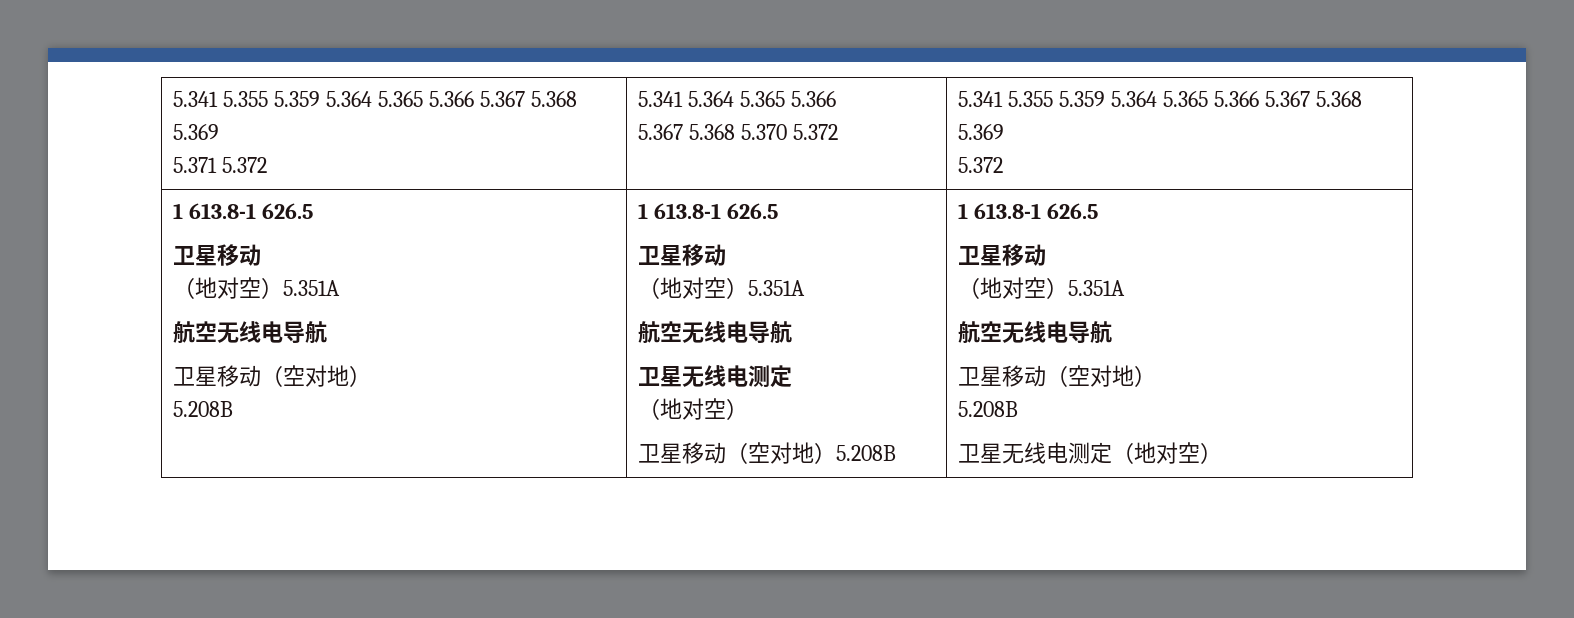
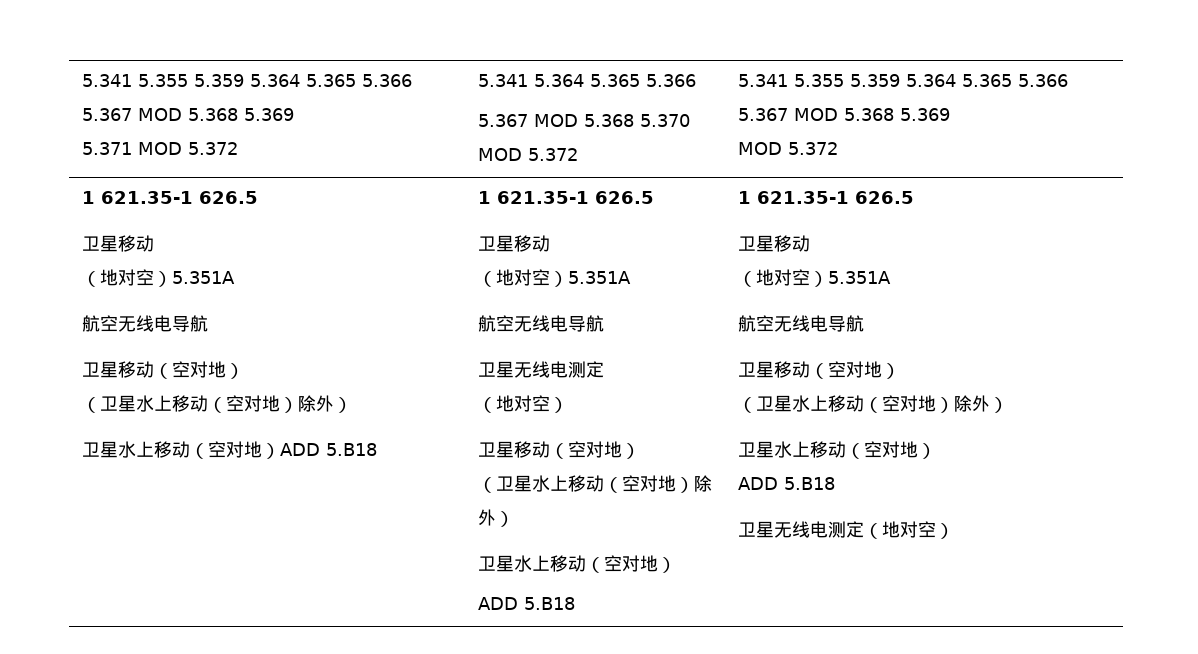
[173,91,525,107] 5.341 5.355 5.359 5.364 5.365 5.366 5.367 -> [81,74,412,87] [81,108,182,121] 5.341 5.355 5.359 5.364 5.365 5.366 5.367 MOD
(218, 165) none -> [137,142,182,155] MOD
(684, 132) none -> [533,114,578,127] MOD
(788, 132) none -> [477,148,522,161] MOD
[1315,91,1362,107] [958,124,1005,140] 5.368 5.369 // -> [793,108,950,121] [737,142,782,155] MOD 5.368 5.369 // MOD
[189,203,257,219] 613.8-1 -> [100,191,193,204] 621.35-1
[173,401,234,417] [638,203,722,219] 5.208B | 1 613.8-1 -> [81,395,352,413] [81,441,377,459] [477,191,589,204] （卫星水上移动（空对地）除外） // 卫星水上移动（空对地）ADD 5.B18 | 1 621.35-1
[836,445,897,461] [958,203,1042,219] 5.208B | 1 613.8-1 -> [477,475,712,493] [477,509,514,527] [477,555,676,573] [477,597,575,610] [737,191,849,204] // （卫星水上移动（空对地）除外） // 卫星水上移动（空对地） // ADD 5.B18 | 1 621.35-1
[958,401,1019,417] 5.208B -> [737,395,1008,413] [737,441,936,459] [737,477,835,490] （卫星水上移动（空对地）除外） // 卫星水上移动（空对地） // ADD 5.B18

